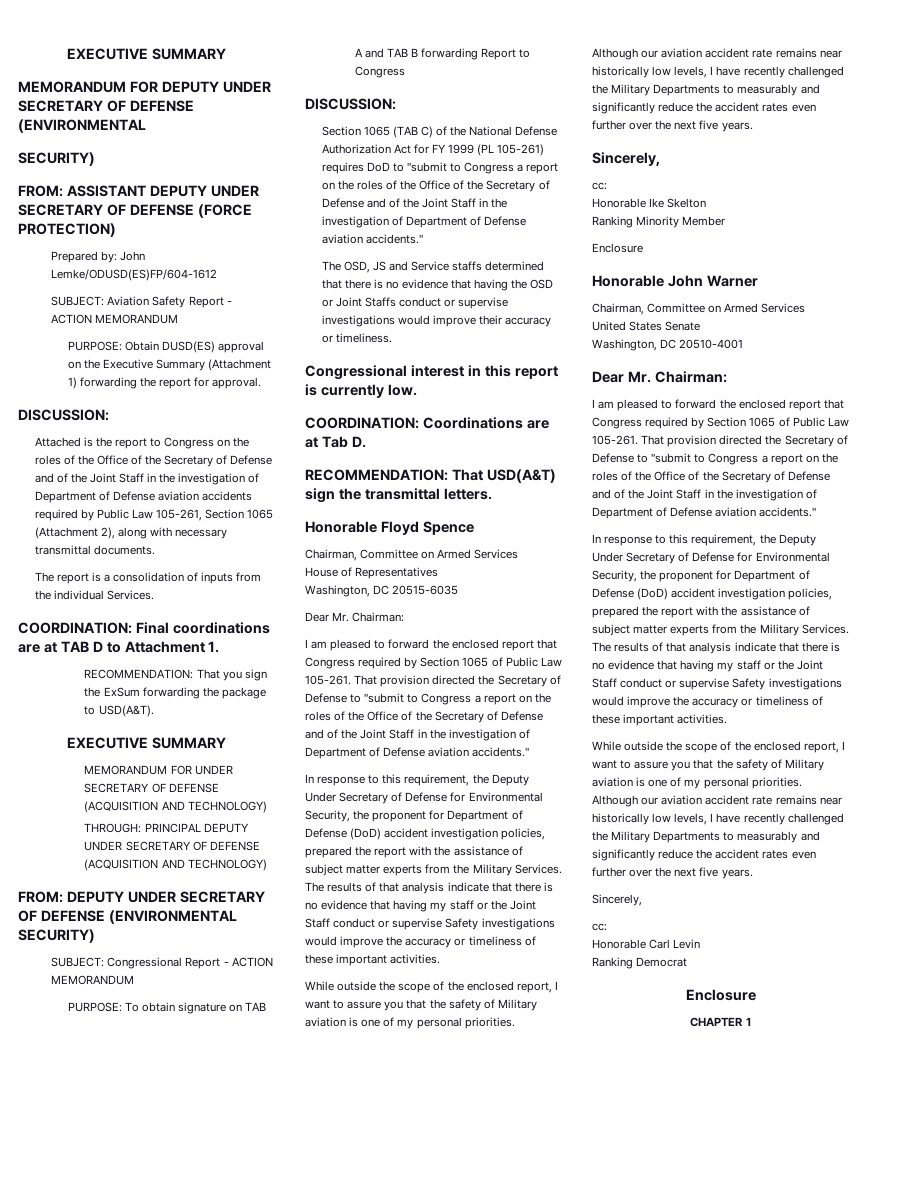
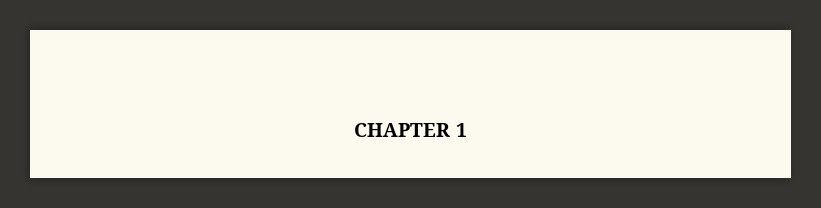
[67,48,226,60] [18,81,271,93] [18,100,194,112] [18,119,146,133] [18,152,95,166] [18,185,259,197] [18,204,252,218] [18,223,116,237] [51,251,146,263] [51,269,218,281] [51,296,232,308] [51,314,179,324] [67,341,265,353] [67,359,272,371] [67,377,262,389] [18,409,109,421] [34,437,250,449] [34,455,273,467] [34,473,260,485] [34,491,253,503] [34,509,274,521] [34,527,228,539] [34,545,155,555] [34,572,262,584] [34,590,154,600] [18,622,270,634] [18,641,220,653] [84,669,267,681] [84,687,266,699] [84,705,154,717] [67,737,226,749] [84,765,233,775] [84,783,219,793] [84,801,267,813] [84,823,249,833] [84,841,260,851] [84,859,267,871] [18,891,265,903] [18,910,237,924] [18,929,95,943] [51,957,273,969] [51,975,135,985] [67,1002,267,1014] [354,48,531,60] [354,66,405,78] [305,98,396,110] [321,126,558,138] [321,144,545,156] [321,162,559,174] [321,180,550,192] [321,198,508,208] [321,216,527,228] [321,234,423,244] [321,261,545,273] [321,279,554,291] [321,297,509,309] [321,315,552,327] [321,333,392,343] [305,365,558,380] [305,384,417,398] [305,417,549,429] [305,436,366,448] [305,469,556,483] [305,488,492,503] [305,521,474,535] [305,549,519,561] [305,567,439,579] [305,585,459,597] [305,612,405,622] [305,639,557,651] [305,657,562,669] [305,675,561,687] [305,693,551,705] [305,711,543,723] [305,729,530,741] [305,747,530,759] [305,774,529,786] [305,792,543,804] [305,810,523,822] [305,828,546,840] [305,846,523,858] [305,864,562,876] [305,882,553,894] [305,900,536,912] [305,918,555,930] [305,936,536,948] [305,954,441,966] [305,981,558,993] [305,999,537,1011] [305,1017,515,1029] [592,48,842,60] [592,66,844,78] [592,84,820,96] [592,102,816,114] [592,120,753,132] [592,152,660,166] [592,182,607,190] [592,198,707,208] [592,216,726,228] [592,243,643,253] [592,275,758,287] [592,303,806,315] [592,321,701,331] [592,339,744,351] [592,371,727,383] [592,399,844,411] [592,417,849,429] [592,435,848,447] [592,453,838,465] [592,471,830,483] [592,489,817,501] [592,507,817,519] [592,534,816,546] [592,552,830,564] [592,570,810,582] [592,588,833,600] [592,606,810,618] [592,624,849,636] [592,642,840,654] [592,660,823,672] [592,678,842,690] [592,696,823,708] [592,714,728,726] [592,741,845,753] [592,759,824,771] [592,777,802,789] [592,795,842,807] [592,813,844,825] [592,831,820,843] [592,849,816,861] [592,867,753,879] [592,894,642,906] [592,923,607,931] [592,939,701,949] [592,957,688,969] [685,989,756,1001] EXECUTIVE SUMMARY // MEMORANDUM FOR DEPUTY UNDER SECRETARY OF DEFENSE (ENVIRONMENTAL // SECURITY) // FROM: ASSISTANT DEPUTY UNDER SECRETARY OF DEFENSE (FORCE PROTECTION) // Prepared by: John Lemke/ODUSD(ES)FP/604-1612 // SUBJECT: Aviation Safety Report - ACTION MEMORANDUM // PURPOSE: Obtain DUSD(ES) approval on the Executive Summary (Attachment 1) forwarding the report for approval. // DISCUSSION: // Attached is the report to Congress on the roles of the Office of the Secretary of Defense and of the Joint Staff in the investigation of Department of Defense aviation accidents required by Public Law 105-261, Section 1065 (Attachment 2), along with necessary transmittal documents. // The report is a consolidation of inputs from the individual Services. // COORDINATION: Final coordinations are at TAB D to Attachment 1. // RECOMMENDATION: That you sign the ExSum forwarding the package to USD(A&T). // EXECUTIVE SUMMARY // MEMORANDUM FOR UNDER SECRETARY OF DEFENSE (ACQUISITION AND TECHNOLOGY) // THROUGH: PRINCIPAL DEPUTY UNDER SECRETARY OF DEFENSE (ACQUISITION AND TECHNOLOGY) // FROM: DEPUTY UNDER SECRETARY OF DEFENSE (ENVIRONMENTAL SECURITY) // SUBJECT: Congressional Report - ACTION MEMORANDUM // PURPOSE: To obtain signature on TAB A and TAB B forwarding Report to Congress // DISCUSSION: // Section 1065 (TAB C) of the National Defense Authorization Act for FY 1999 (PL 105-261) requires DoD to "submit to Congress a report on the roles of the Office of the Secretary of Defense and of the Joint Staff in the investigation of Department of Defense aviation accidents." // The OSD, JS and Service staffs determined that there is no evidence that having the OSD or Joint Staffs conduct or supervise investigations would improve their accuracy or timeliness. // Congressional interest in this report is currently low. // COORDINATION: Coordinations are at Tab D. // RECOMMENDATION: That USD(A&T) sign the transmittal letters. // Honorable Floyd Spence // Chairman, Committee on Armed Services // House of Representatives // Washington, DC 20515-6035 // Dear Mr. Chairman: // I am pleased to forward the enclosed report that Congress required by Section 1065 of Public Law 105-261. That provision directed the Secretary of Defense to "submit to Congress a report on the roles of the Office of the Secretary of Defense and of the Joint Staff in the investigation of Department of Defense aviation accidents." // In response to this requirement, the Deputy Under Secretary of Defense for Environmental Security, the proponent for Department of Defense (DoD) accident investigation policies, prepared the report with the assistance of subject matter experts from the Military Services. The results of that analysis indicate that there is no evidence that having my staff or the Joint Staff conduct or supervise Safety investigations would improve the accuracy or timeliness of these important activities. // While outside the scope of the enclosed report, I want to assure you that the safety of Military aviation is one of my personal priorities. Although our aviation accident rate remains near historically low levels, I have recently challenged the Military Departments to measurably and significantly reduce the accident rates even further over the next five years. // Sincerely, // cc: // Honorable Ike Skelton // Ranking Minority Member // Enclosure // Honorable John Warner // Chairman, Committee on Armed Services // United States Senate // Washington, DC 20510-4001 // Dear Mr. Chairman: // I am pleased to forward the enclosed report that Congress required by Section 1065 of Public Law 105-261. That provision directed the Secretary of Defense to "submit to Congress a report on the roles of the Office of the Secretary of Defense and of the Joint Staff in the investigation of Department of Defense aviation accidents." // In response to this requirement, the Deputy Under Secretary of Defense for Environmental Security, the proponent for Department of Defense (DoD) accident investigation policies, prepared the report with the assistance of subject matter experts from the Military Services. The results of that analysis indicate that there is no evidence that having my staff or the Joint Staff conduct or supervise Safety investigations would improve the accuracy or timeliness of these important activities. // While outside the scope of the enclosed report, I want to assure you that the safety of Military aviation is one of my personal priorities. Although our aviation accident rate remains near historically low levels, I have recently challenged the Military Departments to measurably and significantly reduce the accident rates even further over the next five years. // Sincerely, // cc: // Honorable Carl Levin // Ranking Democrat // Enclosure // -> (354, 130) none

